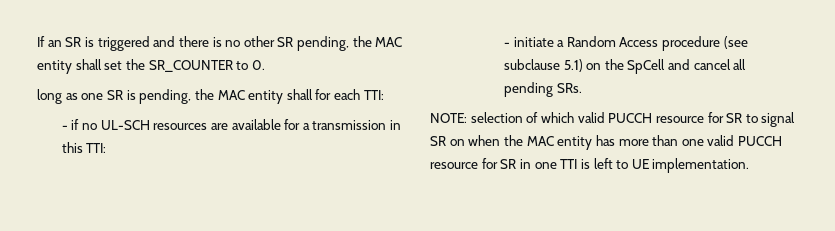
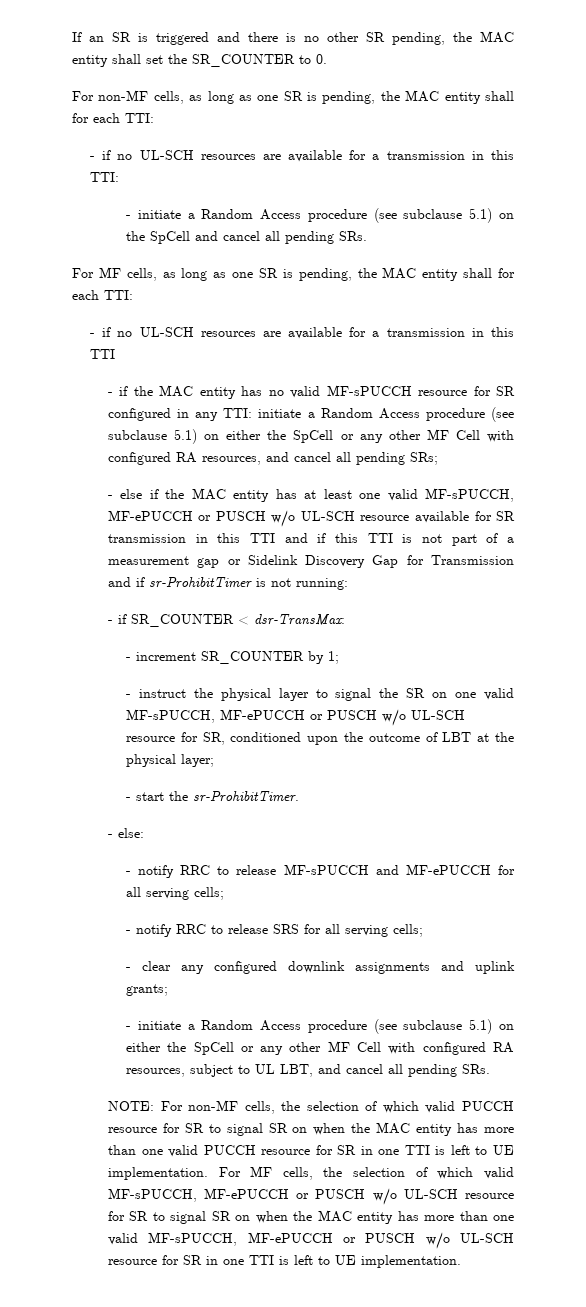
(265, 65) none -> [72,90,203,104] For non-MF cells, as
[430,113,467,123] NOTE: -> [72,267,515,281] [72,290,133,300] [89,327,514,339] [89,349,115,359] [107,385,515,399] [107,407,514,422] [107,429,514,444] [107,452,438,465] [107,488,514,502] [107,510,515,527] [107,533,514,546] [107,555,514,568] [107,577,348,590] [107,614,345,627] [125,651,339,664] [125,688,514,701] [125,709,465,726] [125,732,515,745] [125,754,214,767] [125,791,299,802] [107,828,144,838] [125,864,516,878] [125,887,224,900] [125,924,423,937] [125,961,515,974] [125,984,168,996] [125,1019,515,1034] [125,1041,515,1055] [125,1064,490,1077] [107,1100,301,1114] For MF cells, as long as one SR is pending, the MAC entity shall for each TTI: // - if no UL-SCH resources are available for a transmission in this TTI // - if the MAC entity has no valid MF-sPUCCH resource for SR configured in any TTI: initiate a Random Access procedure (see subclause 5.1) on either the SpCell or any other MF Cell with configured RA resources, and cancel all pending SRs; // - else if the MAC entity has at least one valid MF-sPUCCH, MF-ePUCCH or PUSCH w/o UL-SCH resource available for SR transmission in this TTI and if this TTI is not part of a measurement gap or Sidelink Discovery Gap for Transmission and if sr-ProhibitTimer is not running: // - if SR_COUNTER < dsr-TransMax: // - increment SR_COUNTER by 1; // - instruct the physical layer to signal the SR on one valid MF-sPUCCH, MF-ePUCCH or PUSCH w/o UL-SCH resource for SR, conditioned upon the outcome of LBT at the physical layer; // - start the sr-ProhibitTimer. // - else: // - notify RRC to release MF-sPUCCH and MF-ePUCCH for all serving cells; // - notify RRC to release SRS for all serving cells; // - clear any configured downlink assignments and uplink grants; // - initiate a Random Access procedure (see subclause 5.1) on either the SpCell or any other MF Cell with configured RA resources, subject to UL LBT, and cancel all pending SRs. // NOTE: For non-MF cells, the
(750, 165) none -> [218,1166,514,1180] [107,1188,514,1205] [107,1210,515,1224] [107,1232,514,1249] [107,1255,461,1268] For MF cells, the selection of which valid MF-sPUCCH, MF-ePUCCH or PUSCH w/o UL-SCH resource for SR to signal SR on when the MAC entity has more than one valid MF-sPUCCH, MF-ePUCCH or PUSCH w/o UL-SCH resource for SR in one TTI is left to UE implementation.

